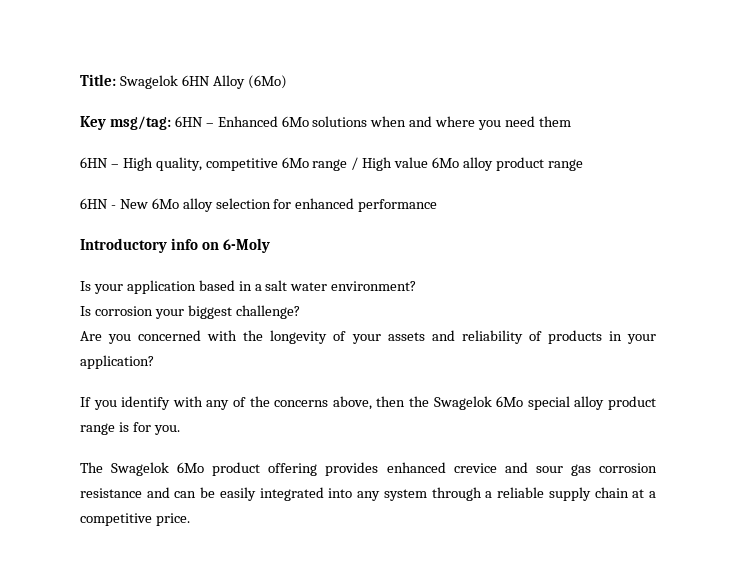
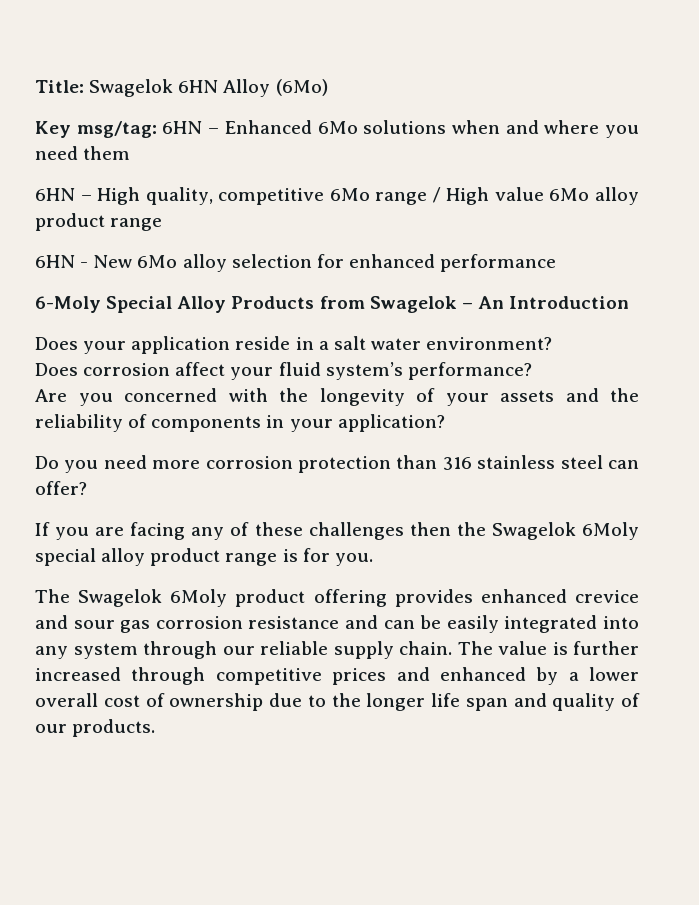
[80,238,270,253] [80,281,91,291] Introductory info on 6-Moly // Is -> [35,296,630,313] [35,337,78,350] 6-Moly Special Alloy Products from Swagelok – An Introduction // Does
[198,280,235,291] based -> [235,336,291,350] reside
[80,305,300,319] Is corrosion your biggest challenge? -> [35,362,532,380] Does corrosion affect your fluid system’s performance?
(455, 335) none -> [610,388,639,402] the
[547,330,602,344] products -> [151,416,262,432] components
[80,396,372,410] If you identify with any of the concerns above, -> [35,455,639,473] [35,481,87,495] [35,522,404,540] Do you need more corrosion protection than 316 stainless steel can offer? // If you are facing any of these challenges
[496,396,524,407] 6Mo -> [581,522,639,540] 6Moly
[177,462,205,473] 6Mo -> [170,589,228,607] 6Moly
[485,491,493,498] a -> [222,646,255,655] our
[594,487,657,498] [80,513,190,526] chain at a competitive price. -> [399,641,639,655] [35,667,639,685] [35,693,640,711] [35,719,156,737] chain. The value is further increased through competitive prices and enhanced by a lower overall cost of ownership due to the longer life span and quality of our products.

